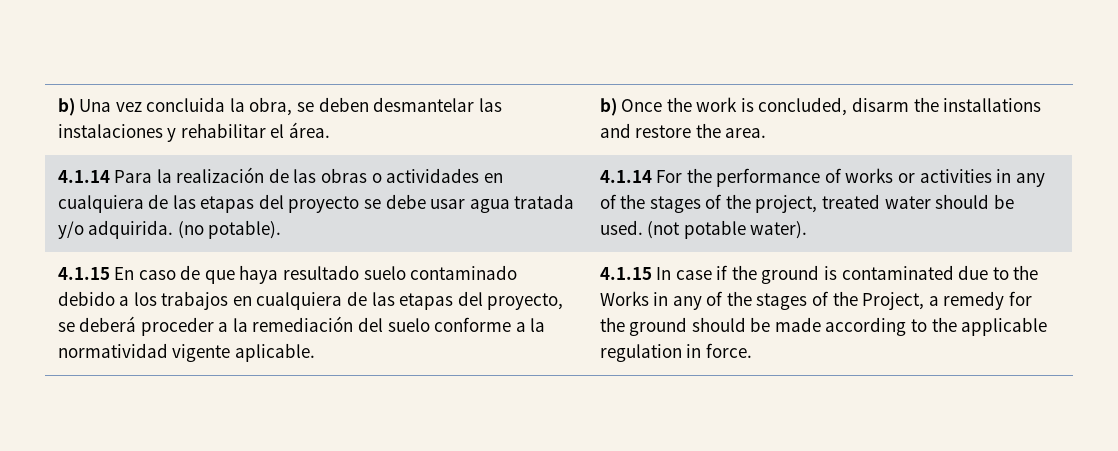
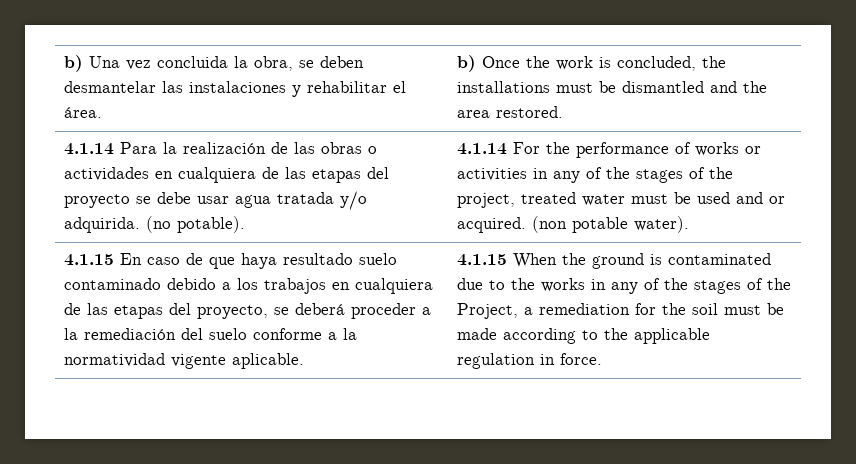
[852,97,910,112] disarm -> (696, 63) none
[599,123,767,138] and restore the area. -> [555,81,767,93] [456,106,563,118] must be dismantled and the area restored.
[935,194,1014,209] [599,220,681,239] should be used. (not -> [630,192,785,204] [456,216,567,233] must be used and or acquired. (non
[656,265,729,280] In case if -> [512,253,557,268] When
[599,291,649,306] Works -> [540,278,585,292] works
[943,291,1005,310] remedy -> [538,303,630,315] remediation
[629,317,746,336] ground should -> [691,303,761,315] soil must

